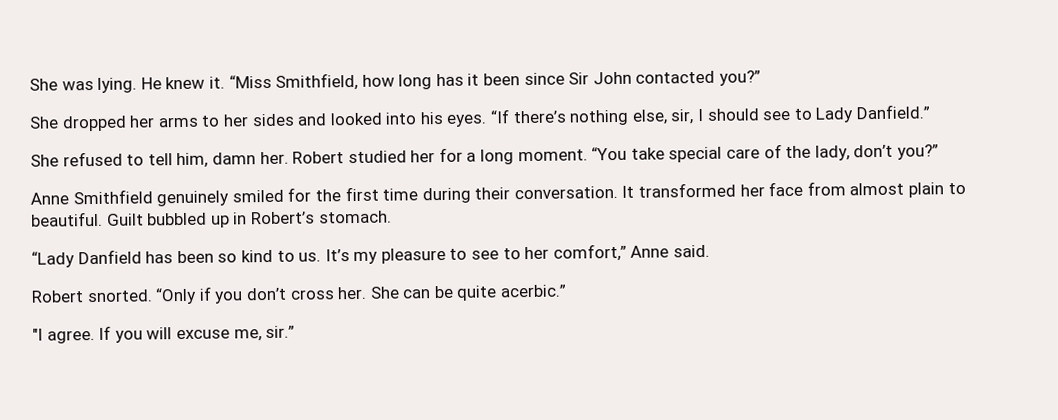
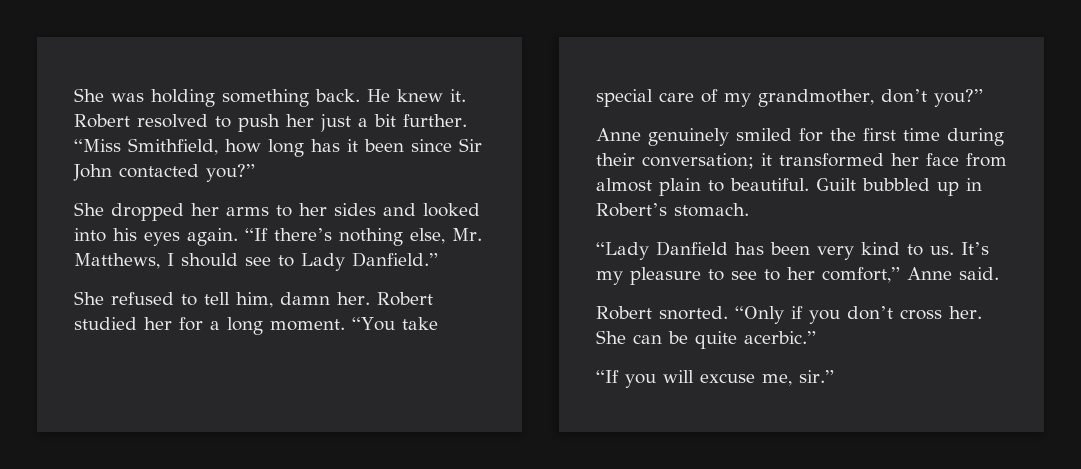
[97,76,225,93] lying. He knew it. -> [151,89,466,107] [74,114,467,132] holding something back. He knew it. Robert resolved to push her just a bit further.
[446,114,488,127] eyes. -> [144,228,238,246] eyes again.
[670,109,695,125] sir, -> [452,228,482,241] [74,253,160,269] Mr. Matthews,
[785,145,850,161] the lady, -> [724,89,874,107] my grandmother,
[72,189,153,205] Smithfield -> (641, 134) none
[513,185,635,200] conversation. It -> [642,153,772,169] conversation; it
[217,253,238,263] so -> [817,246,854,260] very
[32,325,112,344] "I agree. If -> [596,370,619,383] “If

